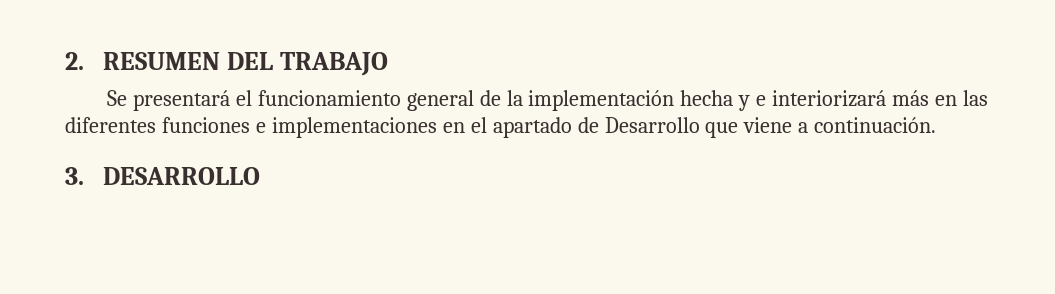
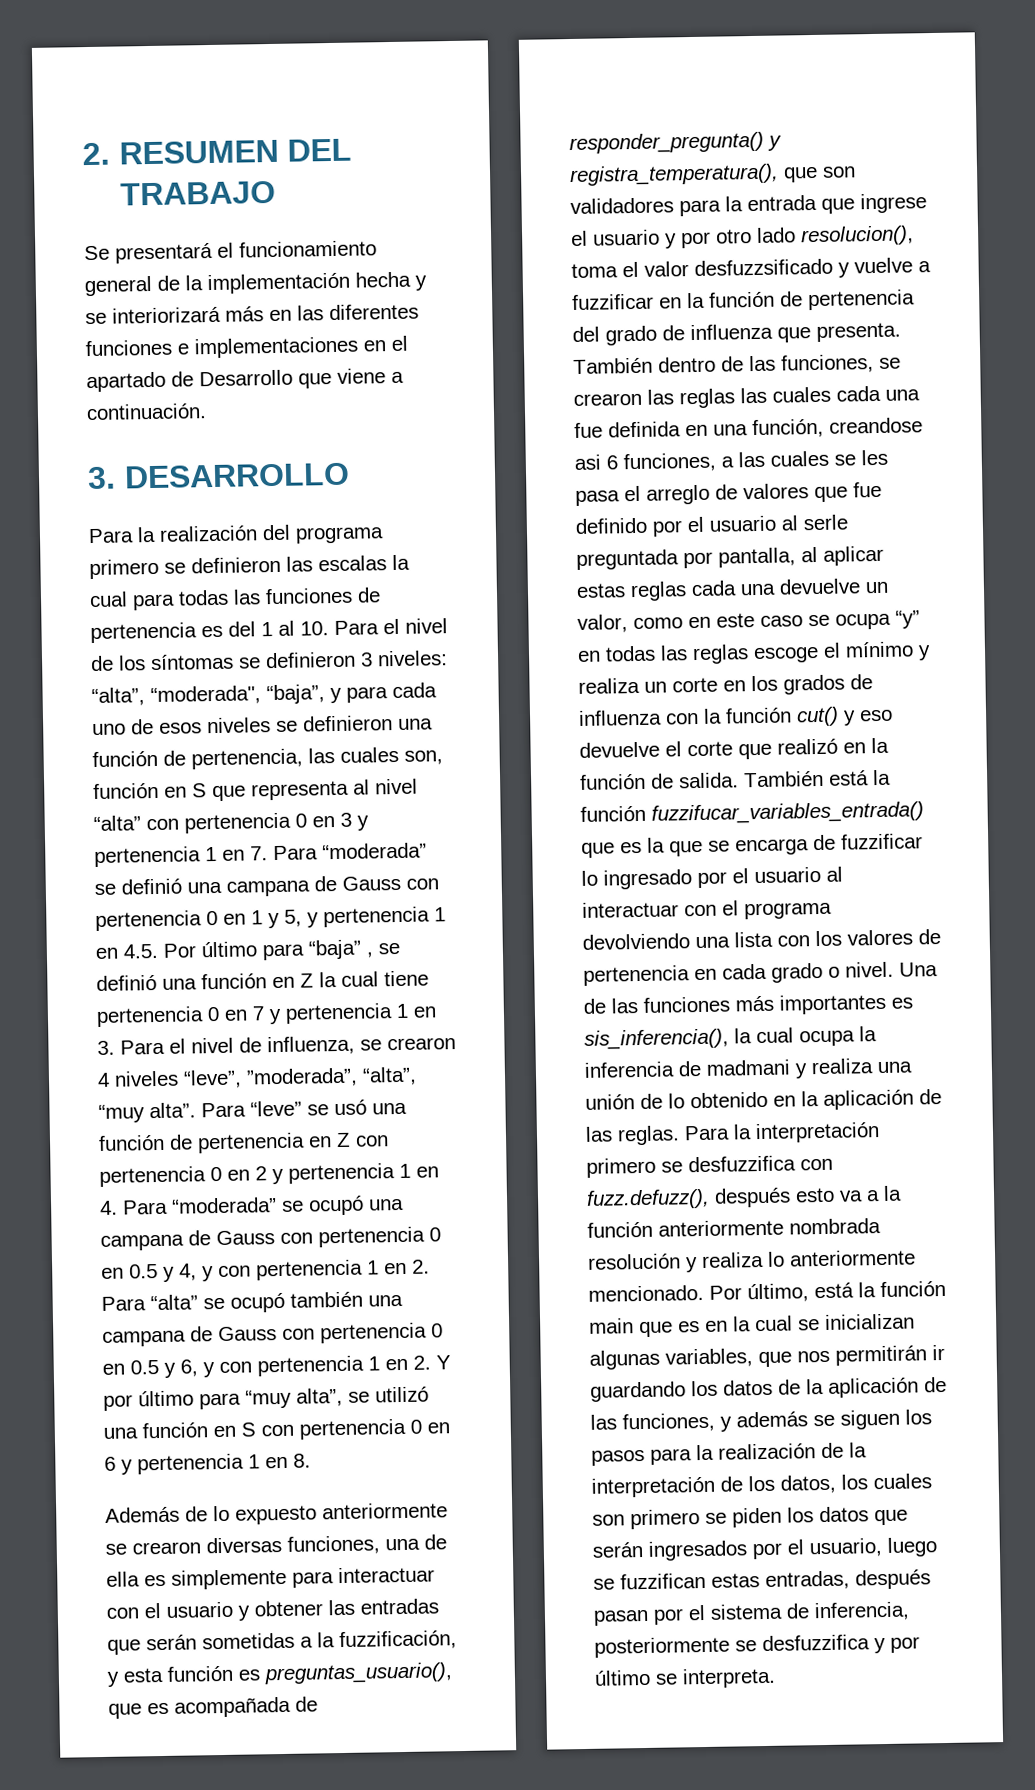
[756,95,767,106] e -> [85,312,107,325] se
(260, 176) none -> [88,524,384,544] [89,554,410,580] [89,587,381,611] [90,618,448,644] [90,650,448,672] [91,682,437,707] [92,715,433,736] [92,746,443,770] [93,778,418,802] [93,812,369,834] [94,842,427,868] [94,875,439,897] [95,906,446,932] [95,939,400,961] [96,970,429,991] [96,1003,437,1027] [97,1035,456,1056] [97,1066,417,1089] [98,1099,407,1123] [98,1132,389,1154] [99,1163,439,1187] [100,1195,404,1216] [100,1226,441,1251] [101,1259,430,1282] [101,1291,403,1313] [102,1322,443,1347] [102,1355,451,1378] [103,1386,429,1411] [103,1418,450,1440] [104,1453,311,1475] [105,1502,448,1525] [105,1534,447,1555] [106,1566,435,1590] [106,1598,439,1621] [107,1630,457,1655] [107,1662,453,1687] [108,1696,318,1719] [569,131,782,155] [569,163,856,187] [570,193,927,217] [570,225,914,249] [571,257,931,279] [572,289,915,311] [572,322,901,346] [573,354,901,375] [573,385,920,409] [574,417,923,439] [574,449,888,473] [575,481,882,506] [575,514,848,537] [576,545,884,570] [576,578,889,602] [577,610,920,633] [577,641,931,665] [578,674,873,695] [578,706,893,727] [579,737,889,760] [580,769,891,790] [580,801,924,825] [581,833,923,858] [581,866,843,890] [582,900,832,920] [582,928,941,950] [583,961,938,986] [583,993,913,1015] [584,1026,877,1050] [584,1058,912,1079] [585,1089,942,1110] [585,1122,880,1146] [586,1155,833,1178] [586,1185,902,1210] [587,1218,881,1238] [587,1249,916,1273] [588,1280,946,1303] [589,1313,915,1338] [589,1344,945,1370] [590,1376,947,1402] [590,1409,932,1433] [591,1442,867,1466] [591,1473,932,1498] [592,1506,908,1530] [592,1537,938,1561] [593,1569,931,1590] [593,1601,910,1626] [594,1634,920,1658] [594,1667,776,1689] // Para la realización del programa primero se definieron las escalas la cual para todas las funciones de pertenencia es del 1 al 10. Para el nivel de los síntomas se definieron 3 niveles: “alta”, “moderada", “baja”, y para cada uno de esos niveles se definieron una función de pertenencia, las cuales son, función en S que representa al nivel “alta” con pertenencia 0 en 3 y pertenencia 1 en 7. Para “moderada” se definió una campana de Gauss con pertenencia 0 en 1 y 5, y pertenencia 1 en 4.5. Por último para “baja” , se definió una función en Z la cual tiene pertenencia 0 en 7 y pertenencia 1 en 3. Para el nivel de influenza, se crearon 4 niveles “leve”, ”moderada”, “alta”, “muy alta”. Para “leve” se usó una función de pertenencia en Z con pertenencia 0 en 2 y pertenencia 1 en 4. Para “moderada” se ocupó una campana de Gauss con pertenencia 0 en 0.5 y 4, y con pertenencia 1 en 2. Para “alta” se ocupó también una campana de Gauss con pertenencia 0 en 0.5 y 6, y con pertenencia 1 en 2. Y por último para “muy alta”, se utilizó una función en S con pertenencia 0 en 6 y pertenencia 1 en 8. // Además de lo expuesto anteriormente se crearon diversas funciones, una de ella es simplemente para interactuar con el usuario y obtener las entradas que serán sometidas a la fuzzificación, y esta función es preguntas_usuario(), que es acompañada de responder_pregunta() y registra_temperatura(), que son validadores para la entrada que ingrese el usuario y por otro lado resolucion(), toma el valor desfuzzsificado y vuelve a fuzzificar en la función de pertenencia del grado de influenza que presenta. También dentro de las funciones, se crearon las reglas las cuales cada una fue definida en una función, creandose asi 6 funciones, a las cuales se les pasa el arreglo de valores que fue definido por el usuario al serle preguntada por pantalla, al aplicar estas reglas cada una devuelve un valor, como en este caso se ocupa “y” en todas las reglas escoge el mínimo y realiza un corte en los grados de influenza con la función cut() y eso devuelve el corte que realizó en la función de salida. También está la función fuzzifucar_variables_entrada() que es la que se encarga de fuzzificar lo ingresado por el usuario al interactuar con el programa devolviendo una lista con los valores de pertenencia en cada grado o nivel. Una de las funciones más importantes es sis_inferencia(), la cual ocupa la inferencia de madmani y realiza una unión de lo obtenido en la aplicación de las reglas. Para la interpretación primero se desfuzzifica con fuzz.defuzz(), después esto va a la función anteriormente nombrada resolución y realiza lo anteriormente mencionado. Por último, está la función main que es en la cual se inicializan algunas variables, que nos permitirán ir guardando los datos de la aplicación de las funciones, y además se siguen los pasos para la realización de la interpretación de los datos, los cuales son primero se piden los datos que serán ingresados por el usuario, luego se fuzzifican estas entradas, después pasan por el sistema de inferencia, posteriormente se desfuzzifica y por último se interpreta.

